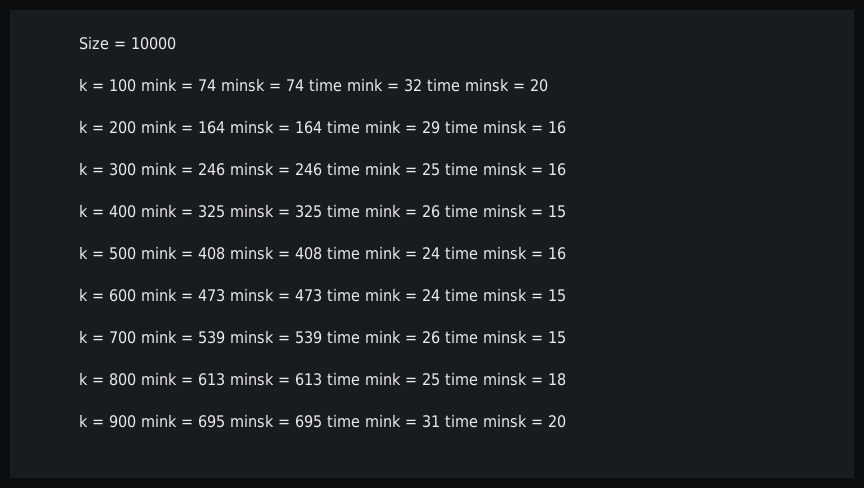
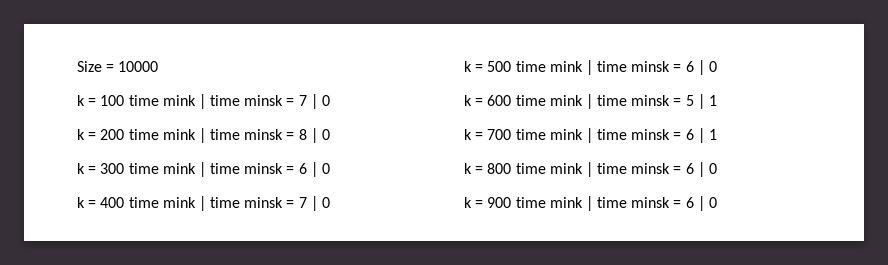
[141,78,548,92] [79,120,566,134] [79,162,566,176] [79,204,566,218] [79,246,566,260] [79,288,566,302] [79,330,566,344] [79,372,566,386] [79,414,566,428] mink = 74 minsk = 74 time mink = 32 time minsk = 20 // k = 200 mink = 164 minsk = 164 time mink = 29 time minsk = 16 // k = 300 mink = 246 minsk = 246 time mink = 25 time minsk = 16 // k = 400 mink = 325 minsk = 325 time mink = 26 time minsk = 15 // k = 500 mink = 408 minsk = 408 time mink = 24 time minsk = 16 // k = 600 mink = 473 minsk = 473 time mink = 24 time minsk = 15 // k = 700 mink = 539 minsk = 539 time mink = 26 time minsk = 15 // k = 800 mink = 613 minsk = 613 time mink = 25 time minsk = 18 // k = 900 mink = 695 minsk = 695 time mink = 31 time minsk = 20 -> [128,94,331,109] [77,128,331,143] [77,162,331,177] [77,196,331,211] [464,60,718,75] [464,94,718,109] [464,128,718,143] [464,162,718,177] [464,196,718,211] time mink | time minsk = 7 | 0 // k = 200 time mink | time minsk = 8 | 0 // k = 300 time mink | time minsk = 6 | 0 // k = 400 time mink | time minsk = 7 | 0 // k = 500 time mink | time minsk = 6 | 0 // k = 600 time mink | time minsk = 5 | 1 // k = 700 time mink | time minsk = 6 | 1 // k = 800 time mink | time minsk = 6 | 0 // k = 900 time mink | time minsk = 6 | 0

